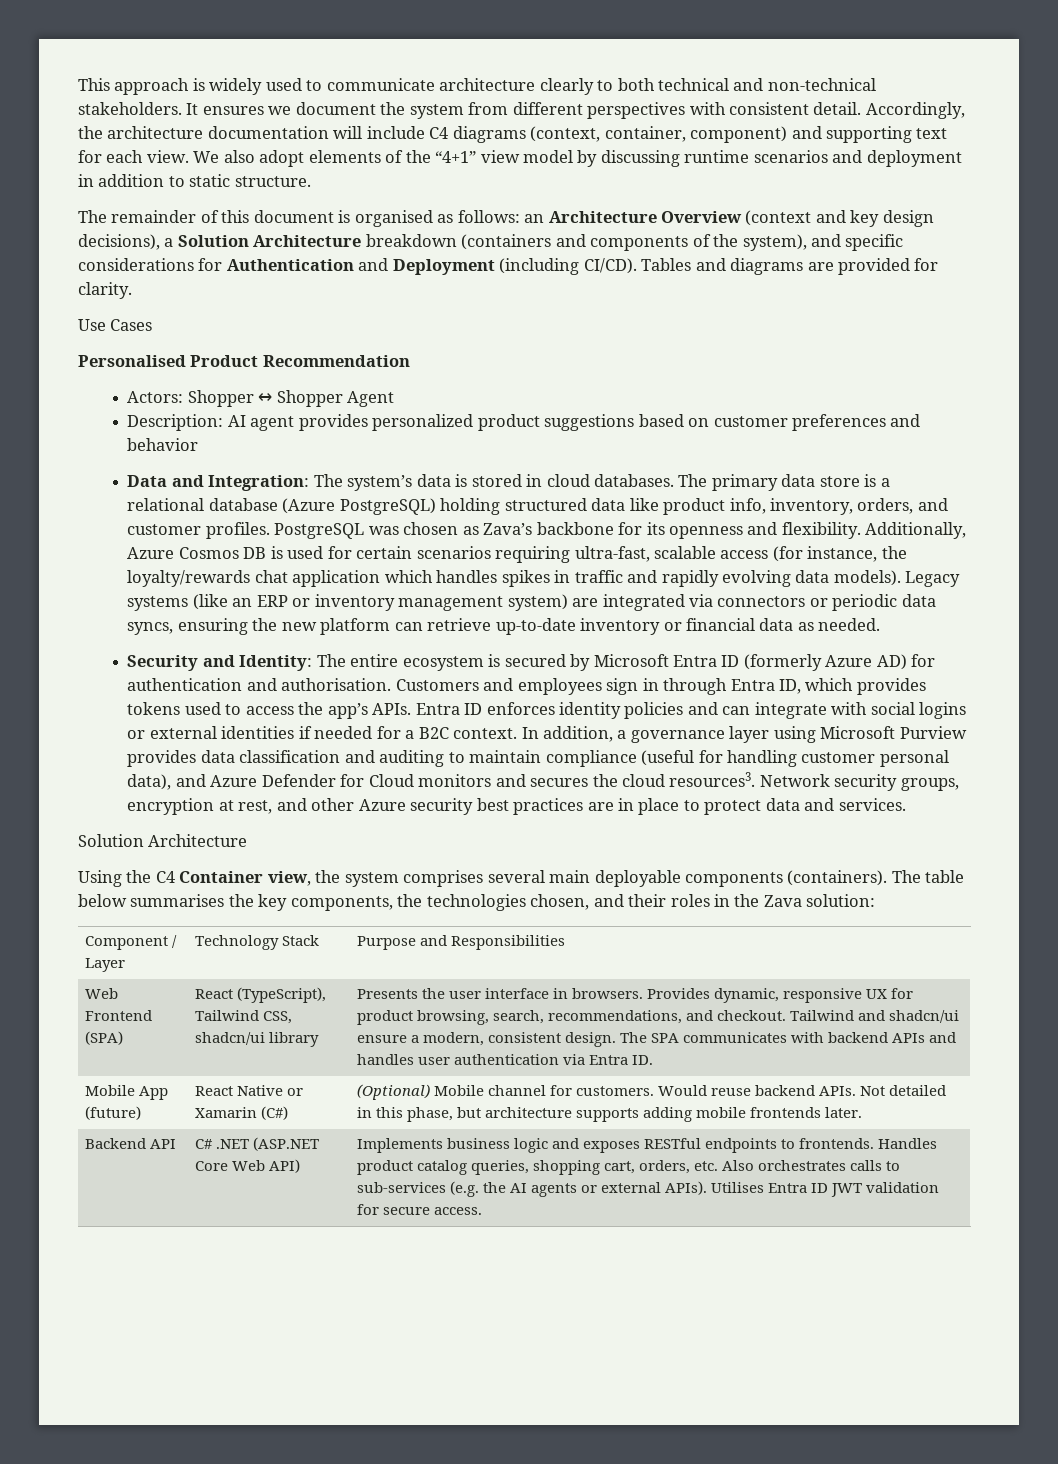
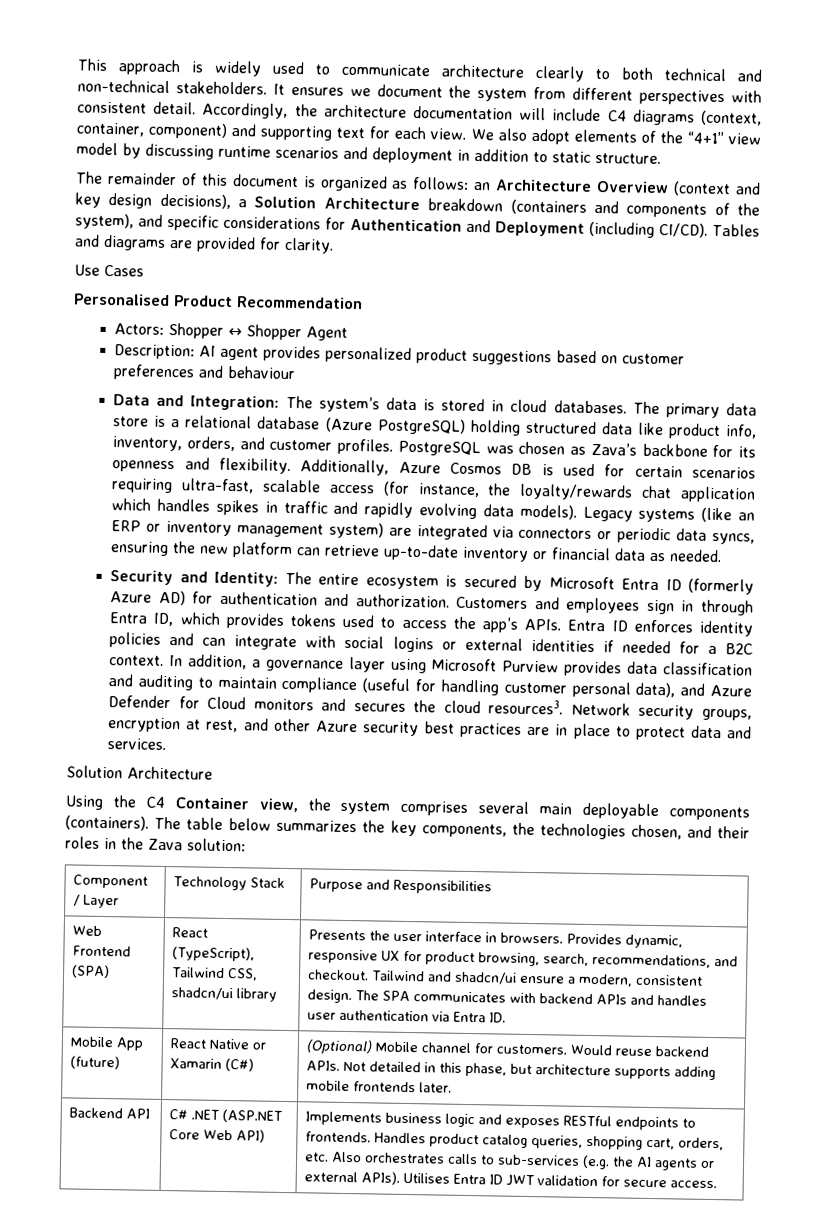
[354,210,433,227] organised -> [319,175,388,192] organized
[127,438,199,451] behavior -> [227,365,297,380] behaviour
[281,678,392,691] authorisation. -> [355,594,450,608] authorization.
[130,894,225,907] summarises -> [276,819,358,833] summarizes

